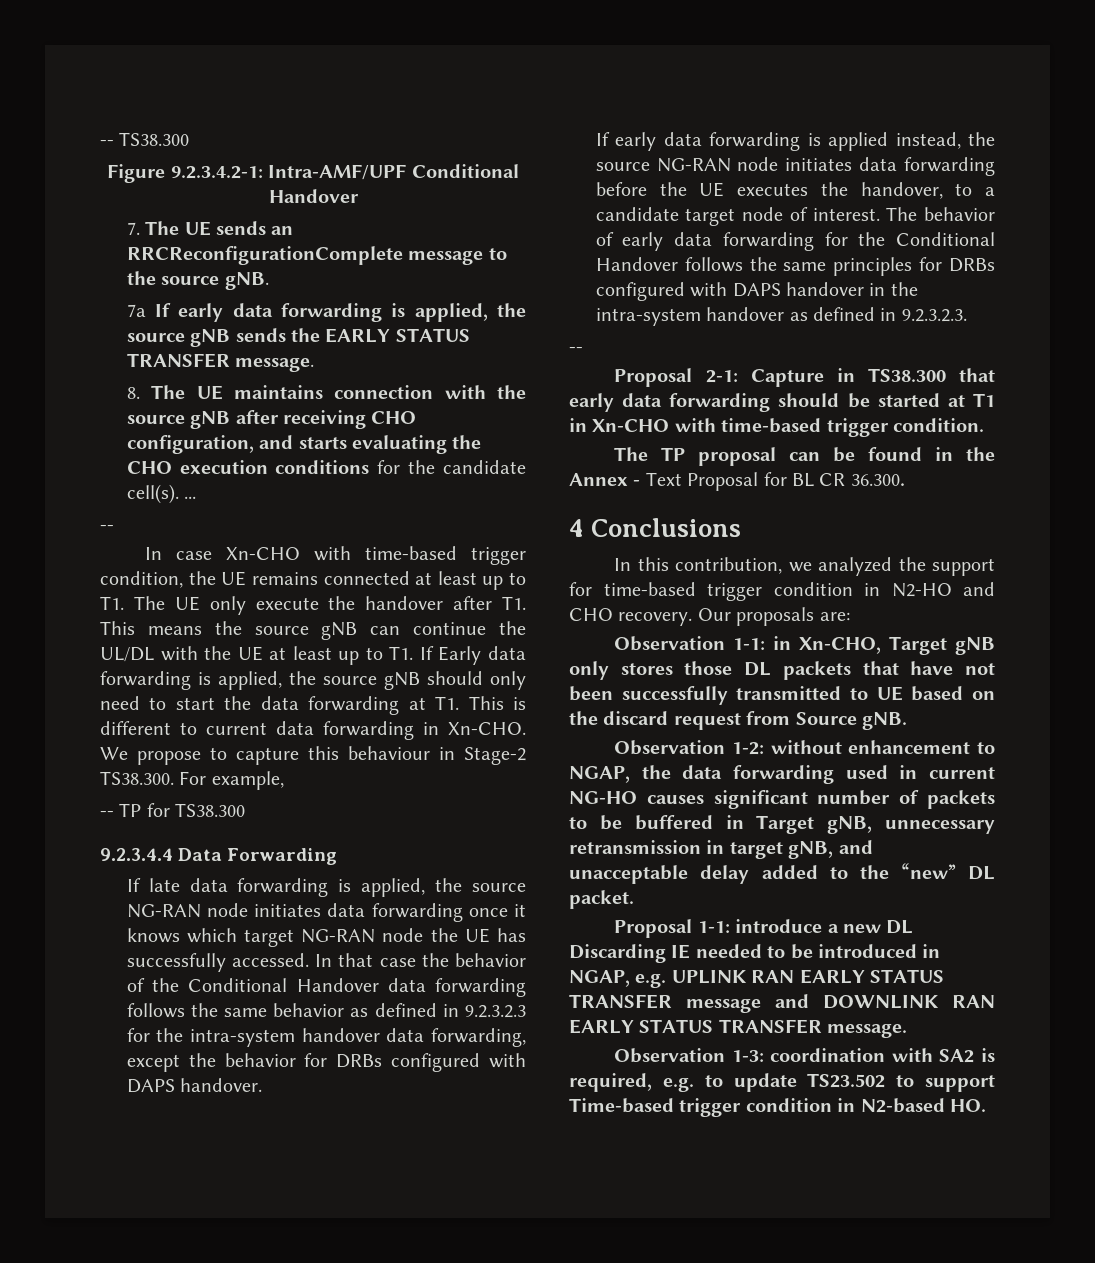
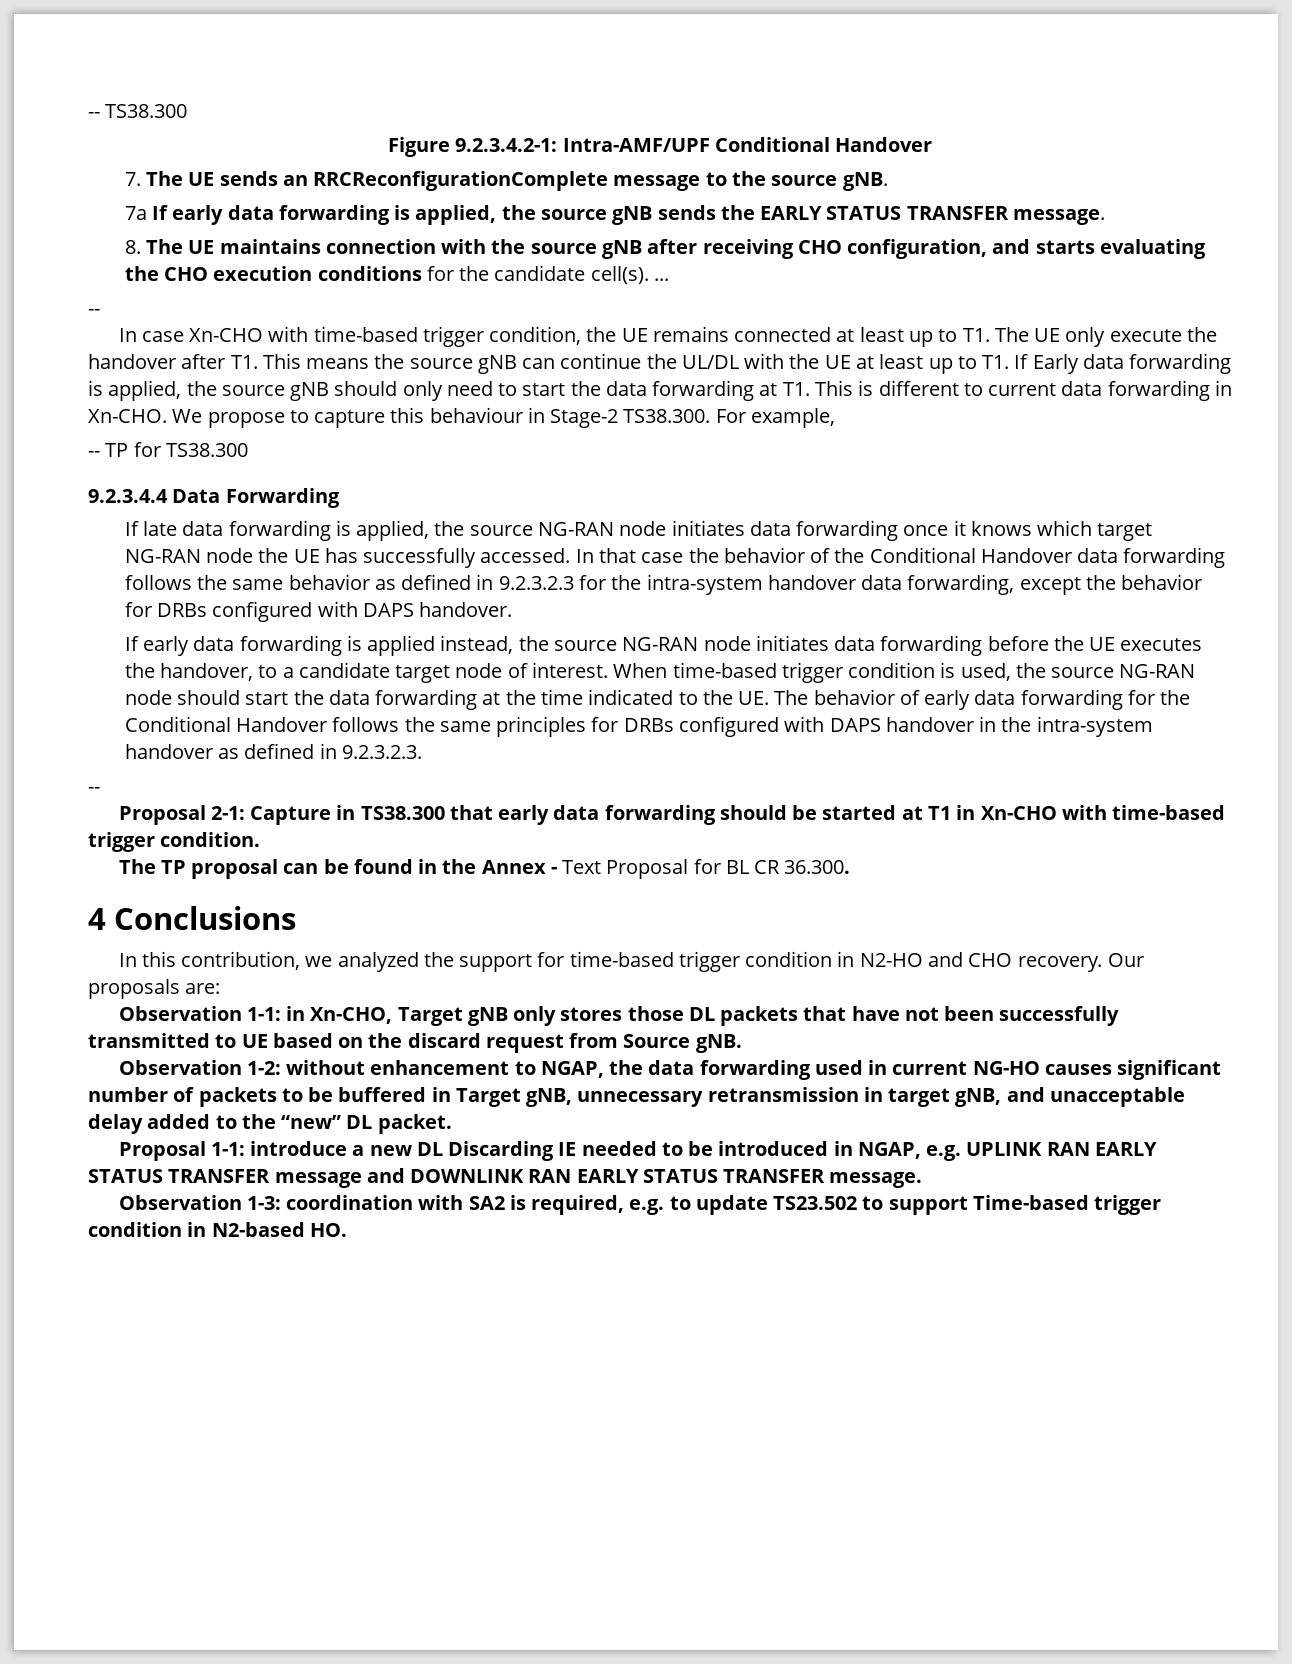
(880, 214) none -> [613,662,1196,683] [124,689,770,710] When time-based trigger condition is used, the source NG-RAN node should start the data forwarding at the time indicated to the UE.

